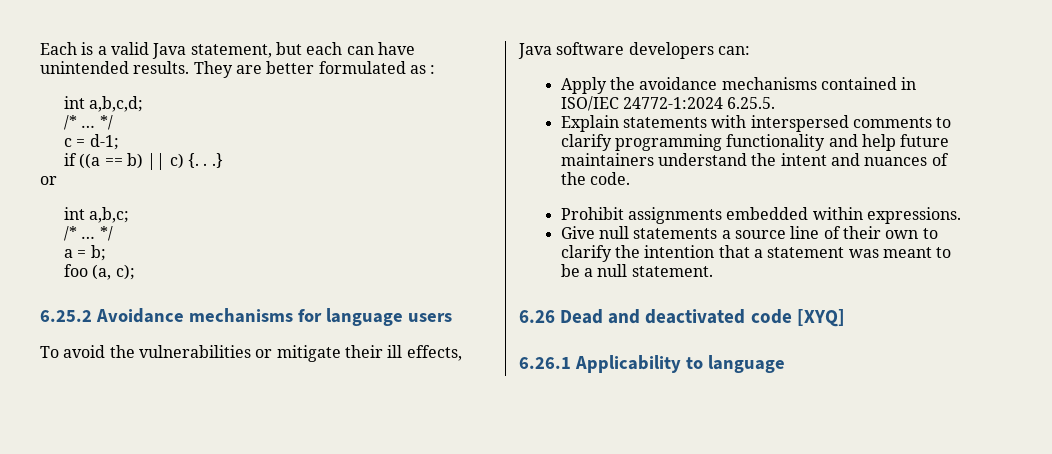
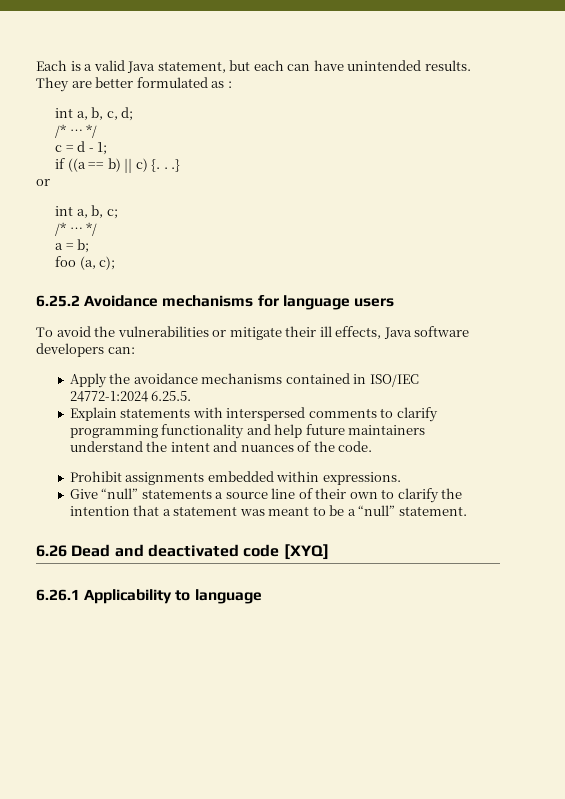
[89,96,144,112] a,b,c,d; -> [76,107,134,121] a, b, c, d;
[89,134,119,150] d-1; -> [77,141,108,155] d - 1;
[89,207,130,223] a,b,c; -> [76,205,118,219] a, b, c;
[598,226,629,239] null -> [101,488,139,499] “null”
[597,264,628,277] null -> [358,505,396,516] “null”

